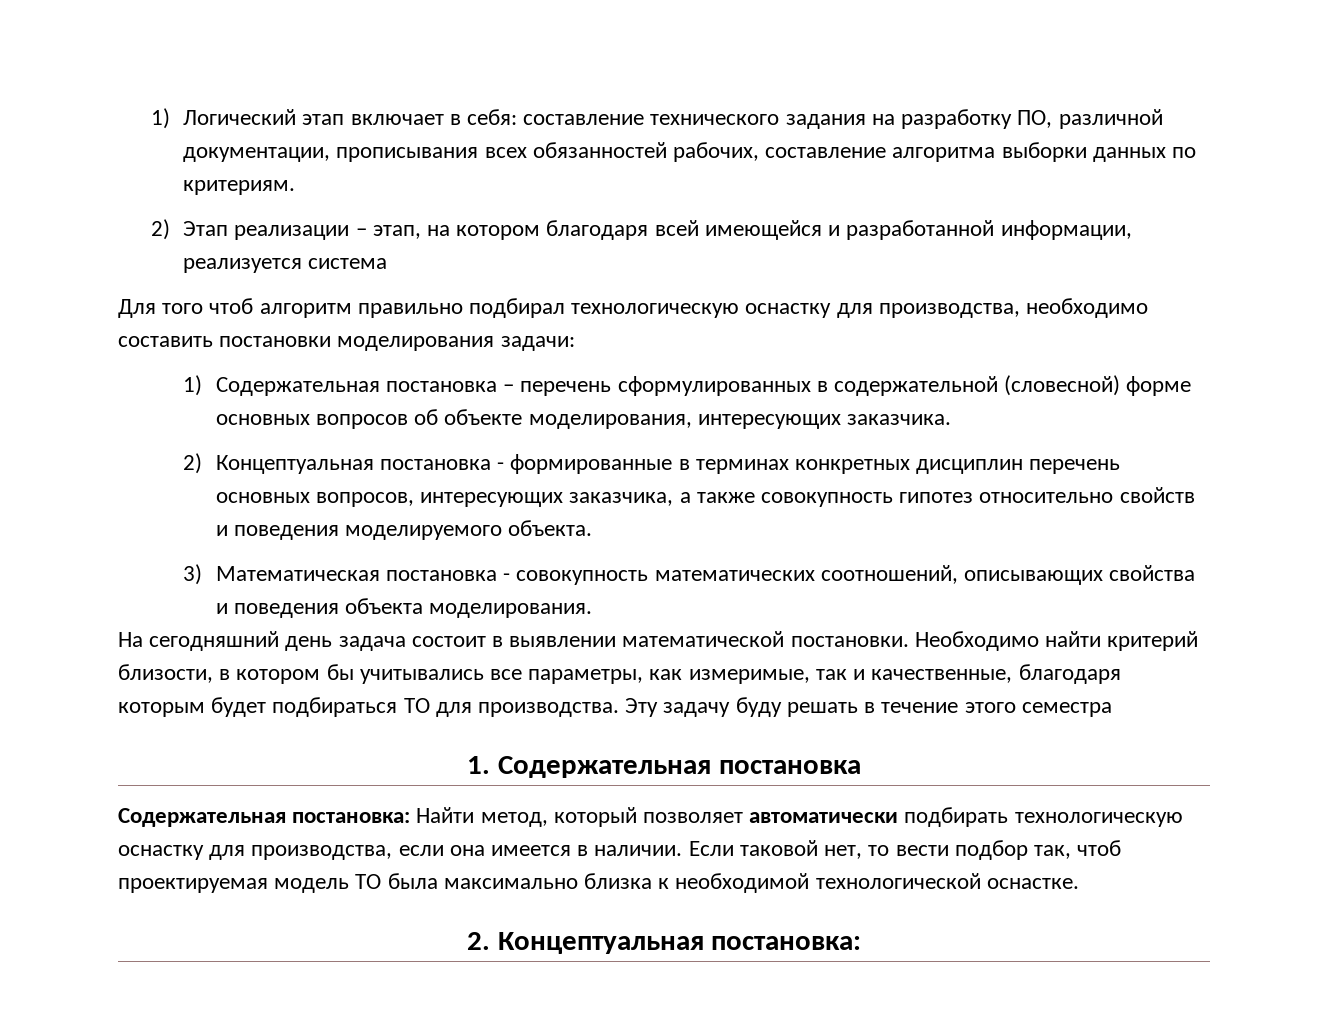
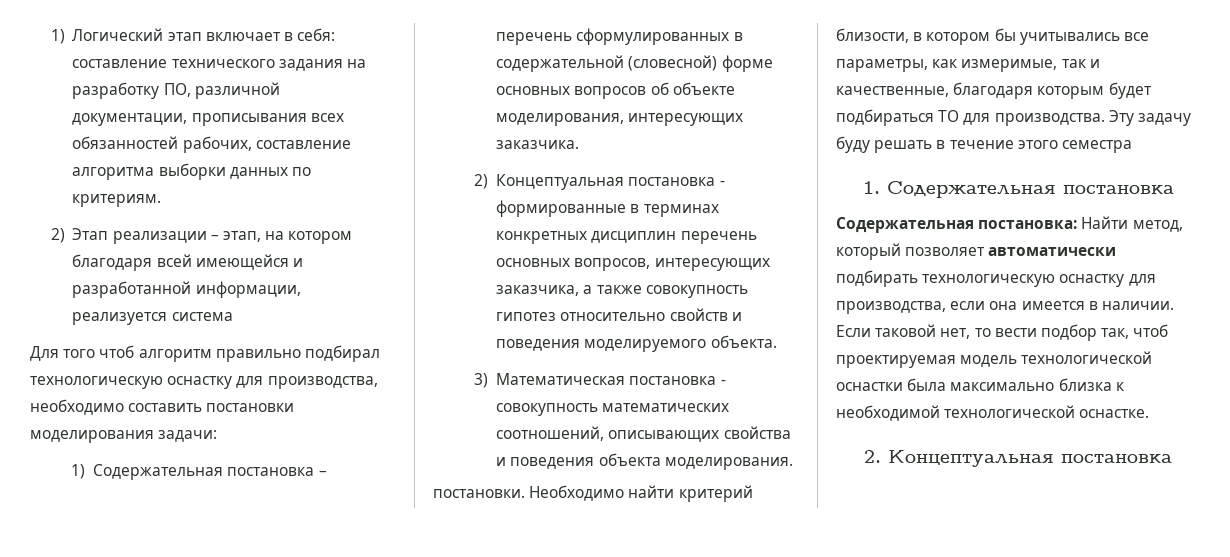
[118,631,785,651] На сегодняшний день задача состоит в выявлении математической -> (793, 463) none
[355,874,382,889] ТО -> [1021,351,1153,364] [836,382,903,391] технологической оснастки
[711,936,862,950] постановка: -> [1061,454,1172,463] постановка

